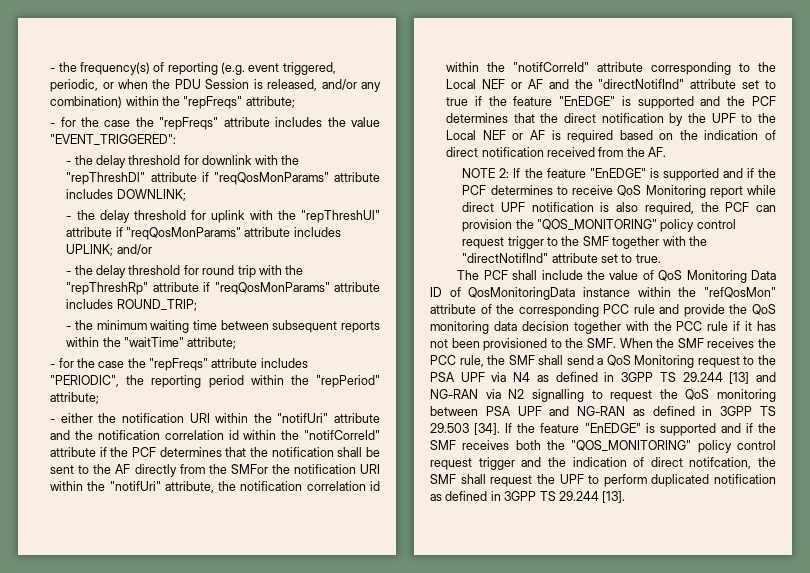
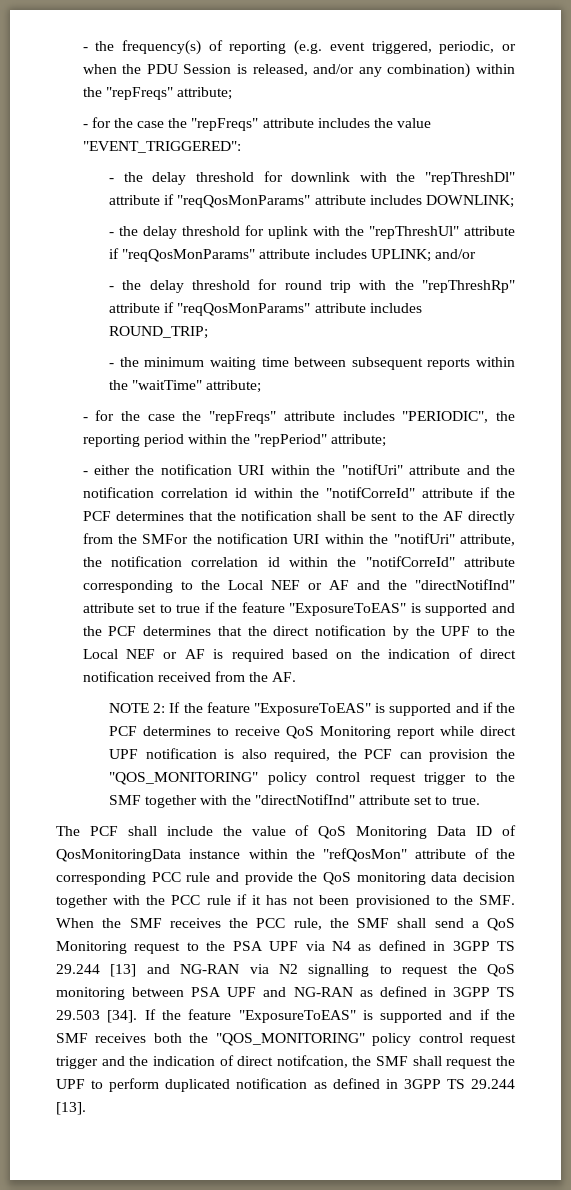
[559,96,616,106] "EnEDGE" -> [289,603,407,616] "ExposureToEAS"
[589,168,646,178] "EnEDGE" -> [254,703,372,716] "ExposureToEAS"
[584,423,641,433] "EnEDGE" -> [238,1010,356,1023] "ExposureToEAS"

